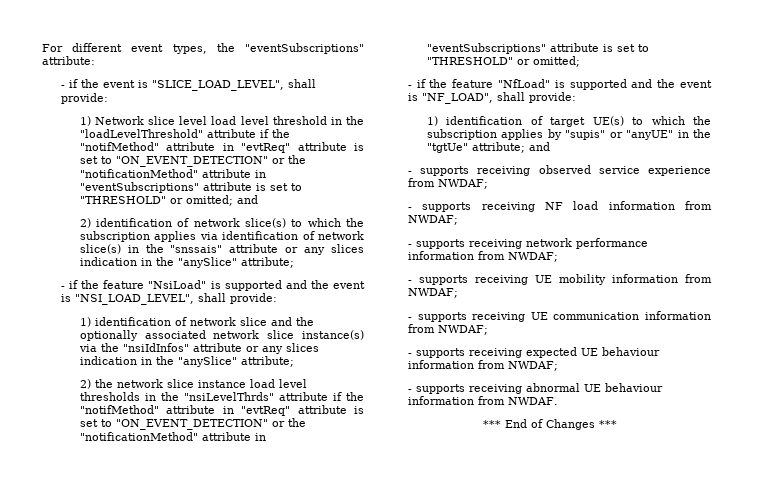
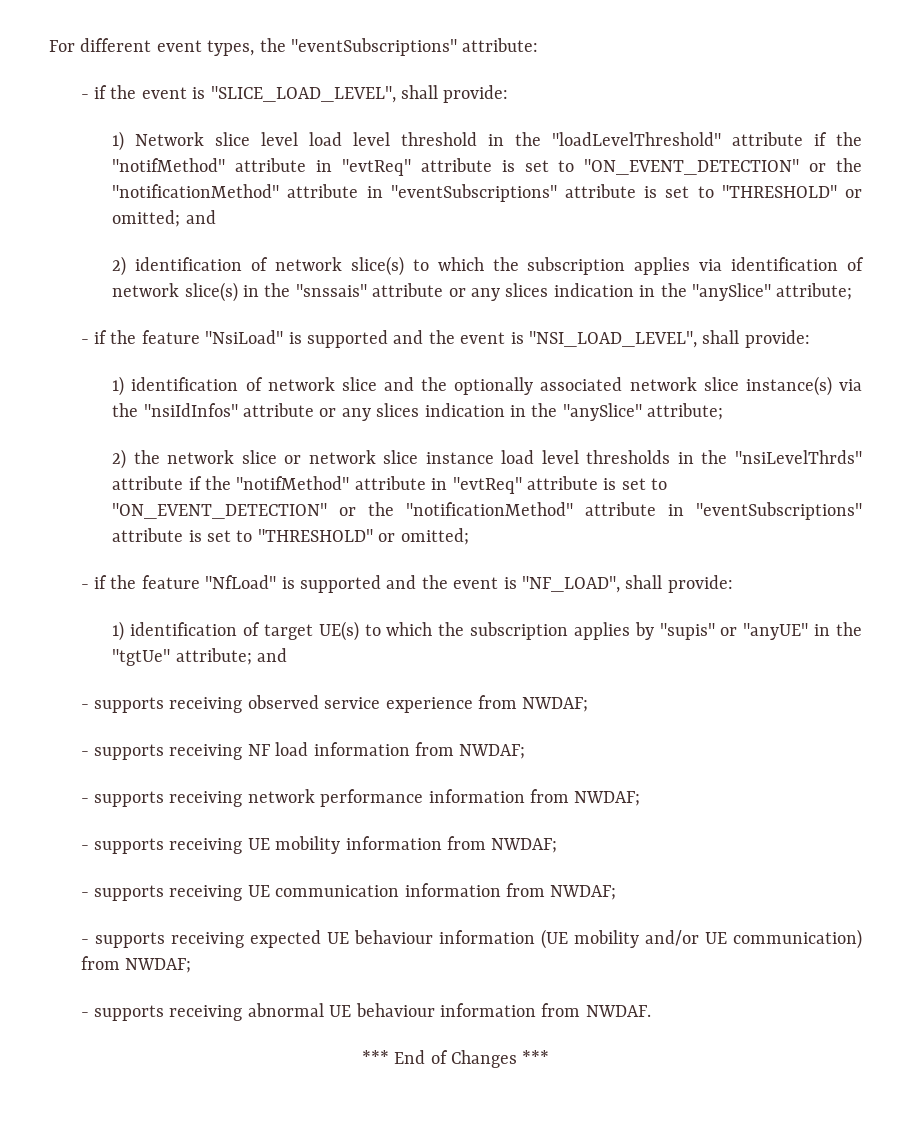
(194, 383) none -> [284,450,419,464] or network slice
(474, 364) none -> [540,929,862,949] (UE mobility and/or UE communication)

